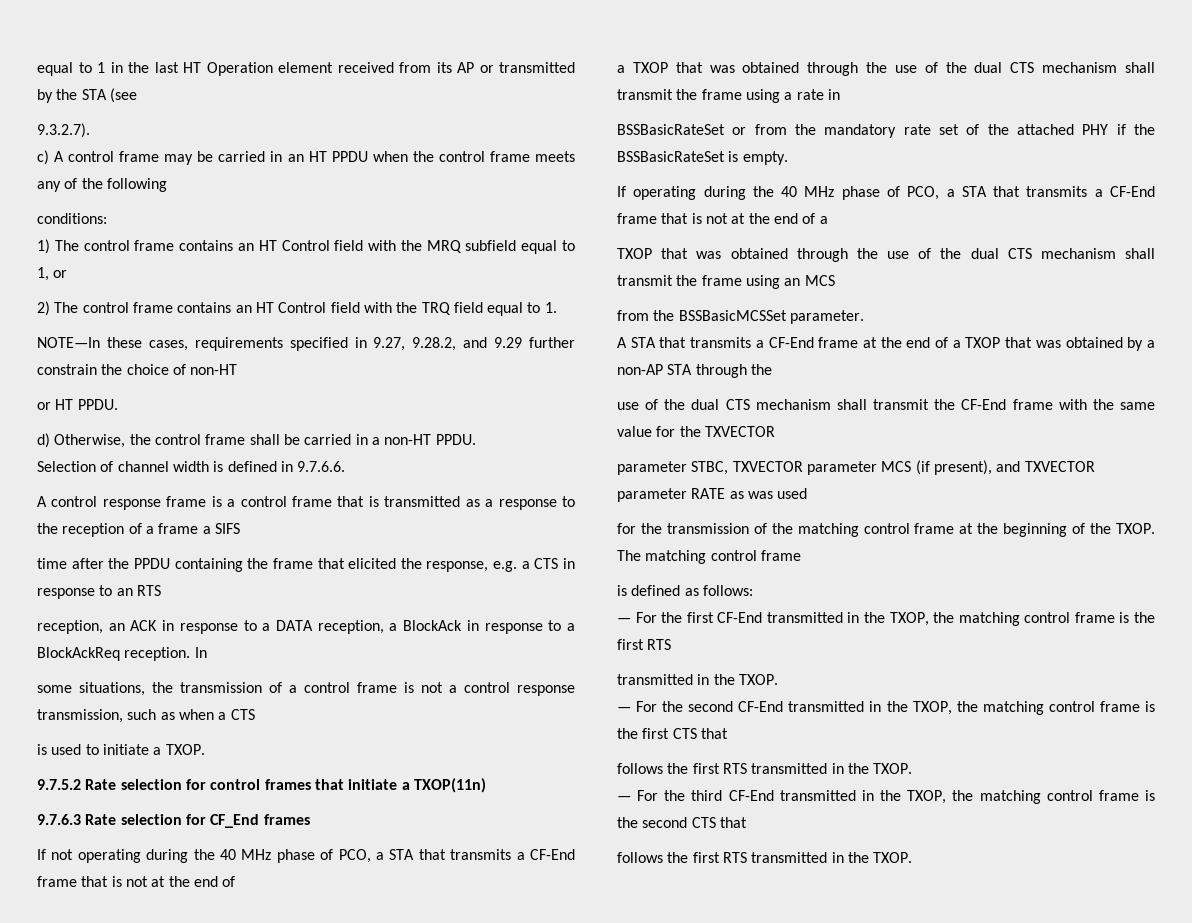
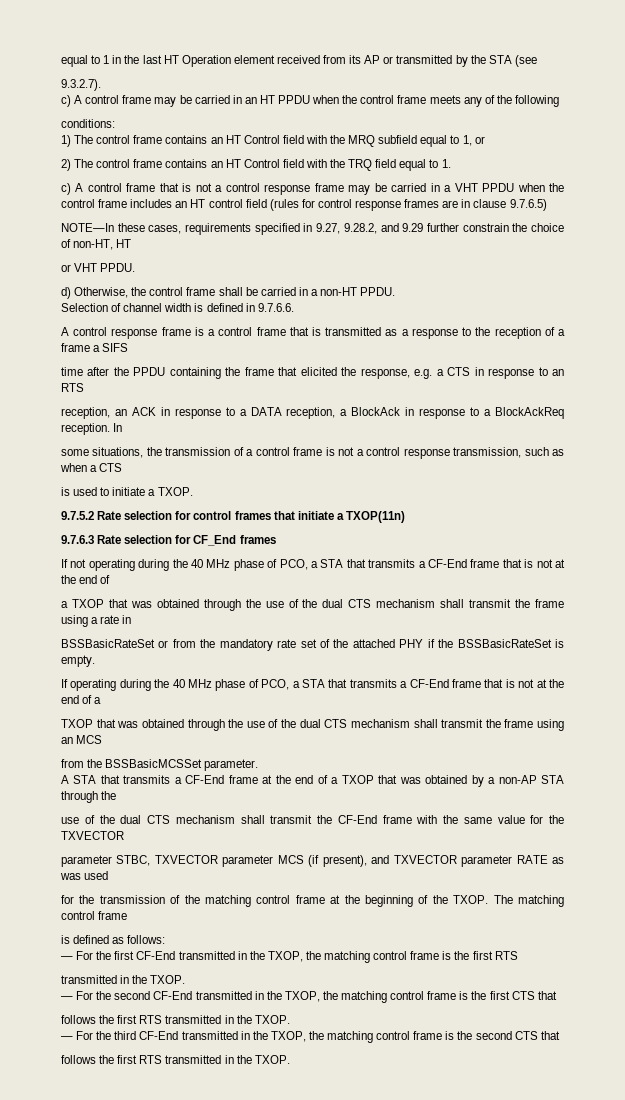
(557, 307) none -> [61,183,564,195] [61,199,547,211] // c) A control frame that is not a control response frame may be carried in a VHT PPDU when the control frame includes an HT control field (rules for control response frames are in clause 9.7.6.5)
[190,364,238,375] [37,399,74,410] non-HT // or HT -> [73,239,132,250] [61,263,98,272] non-HT, HT // or VHT

